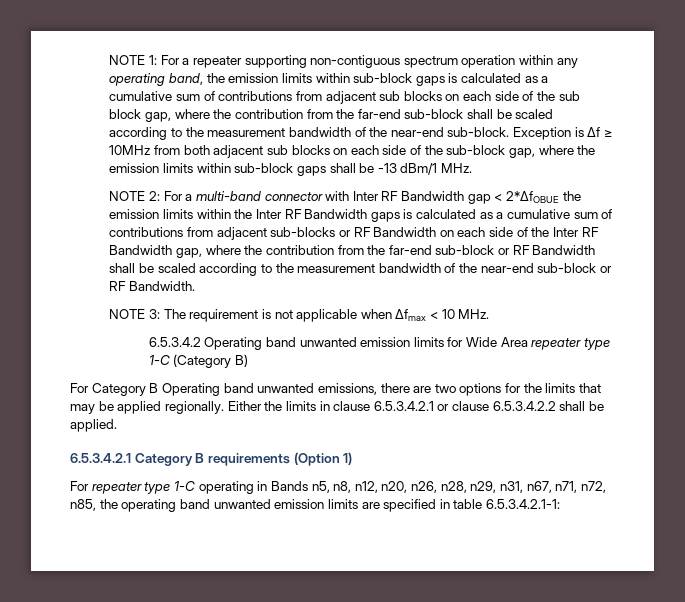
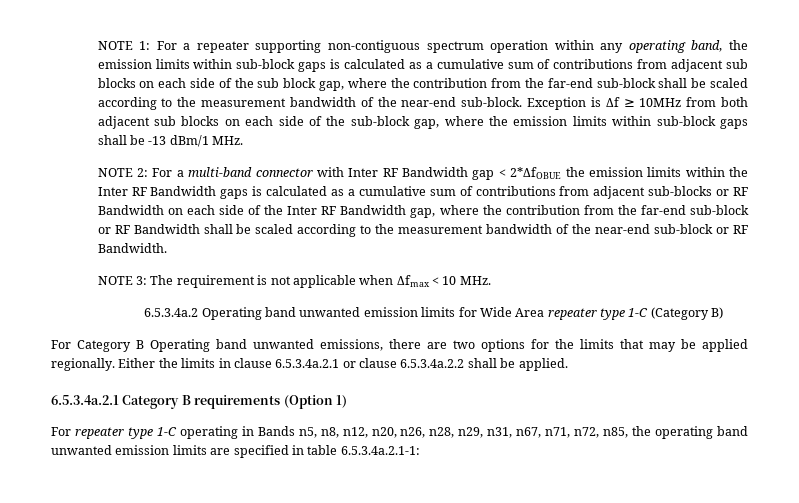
[148,337,201,347] 6.5.3.4.2 -> [144,308,199,317] 6.5.3.4a.2
[373,401,434,411] 6.5.3.4.2.1 -> [275,359,340,368] 6.5.3.4a.2.1
[492,401,556,411] 6.5.3.4.2.2 -> [400,359,465,368] 6.5.3.4a.2.2
[70,453,131,463] 6.5.3.4.2.1 -> [51,395,119,405] 6.5.3.4a.2.1
[486,499,561,509] 6.5.3.4.2.1-1: -> [340,446,420,455] 6.5.3.4a.2.1-1:

